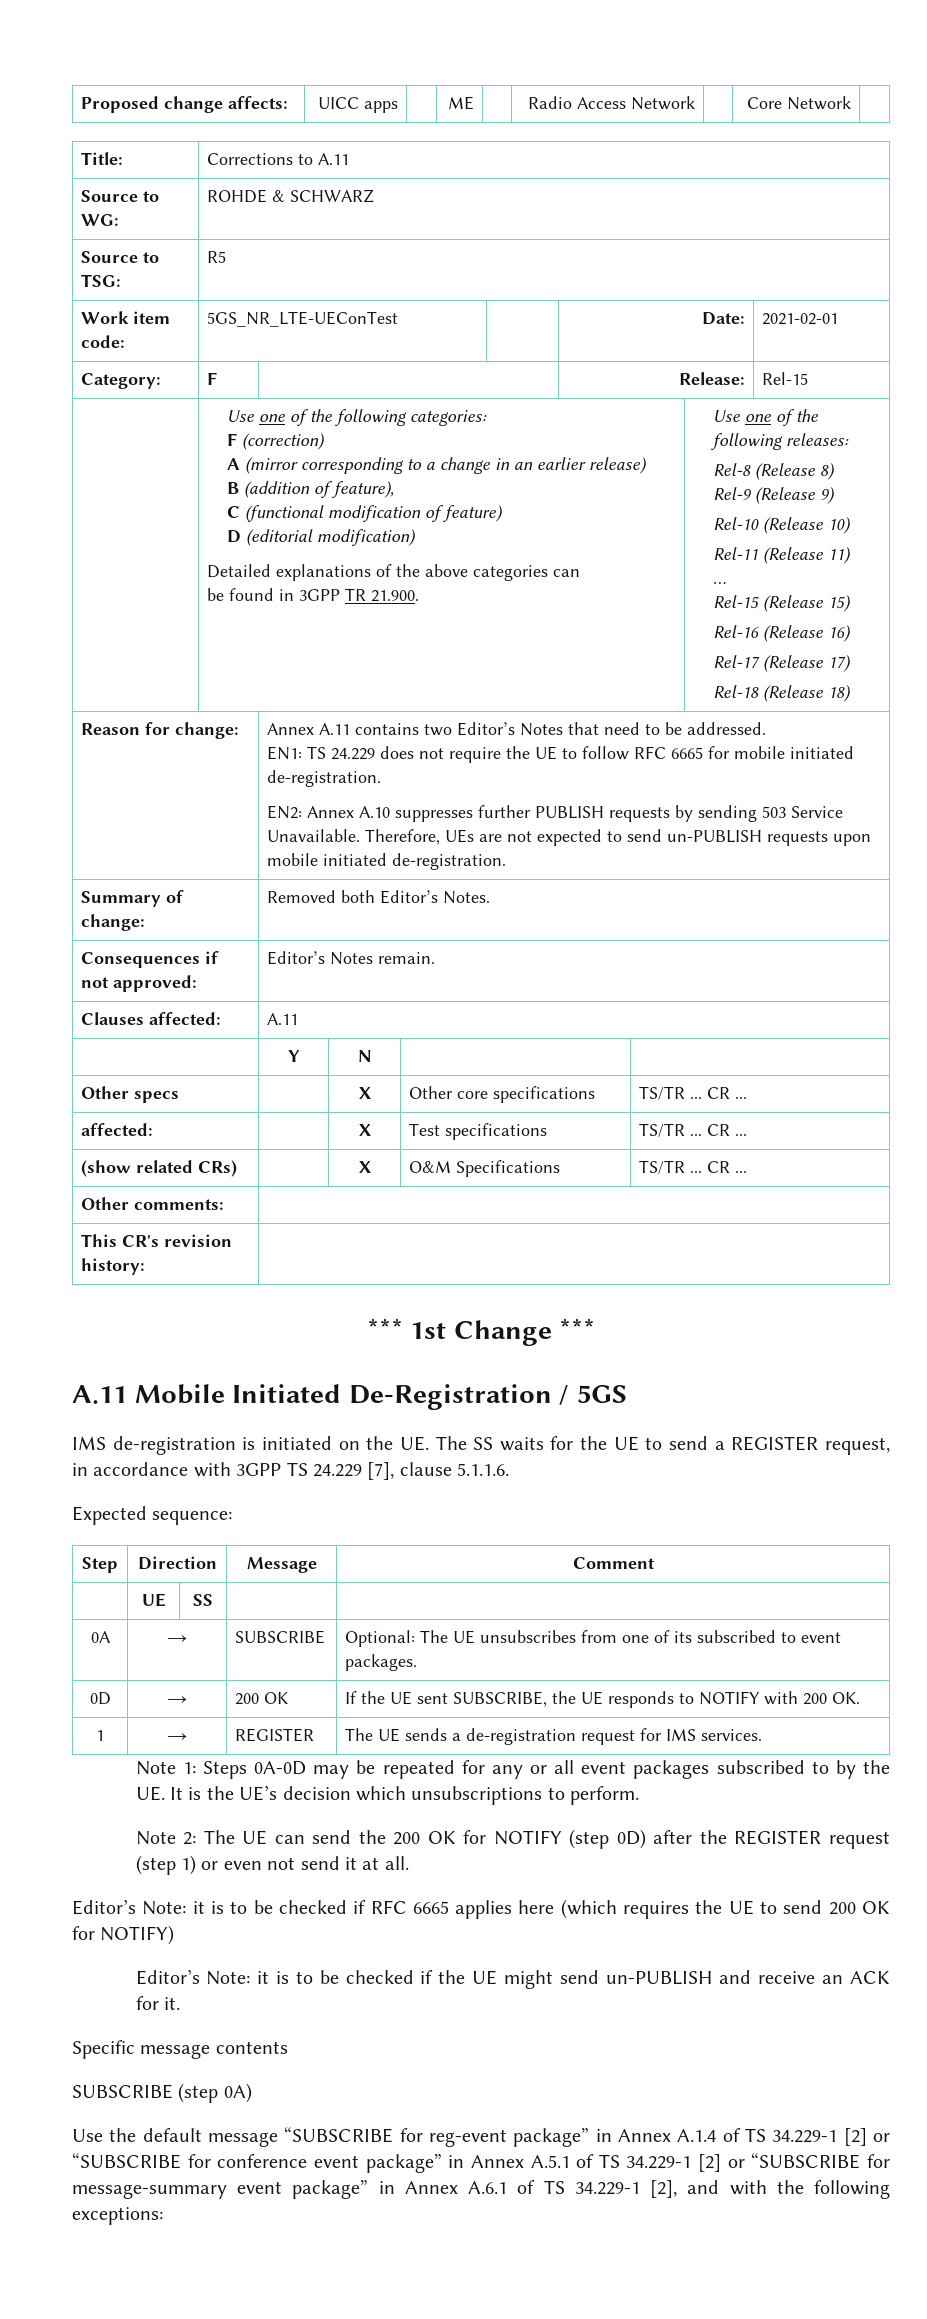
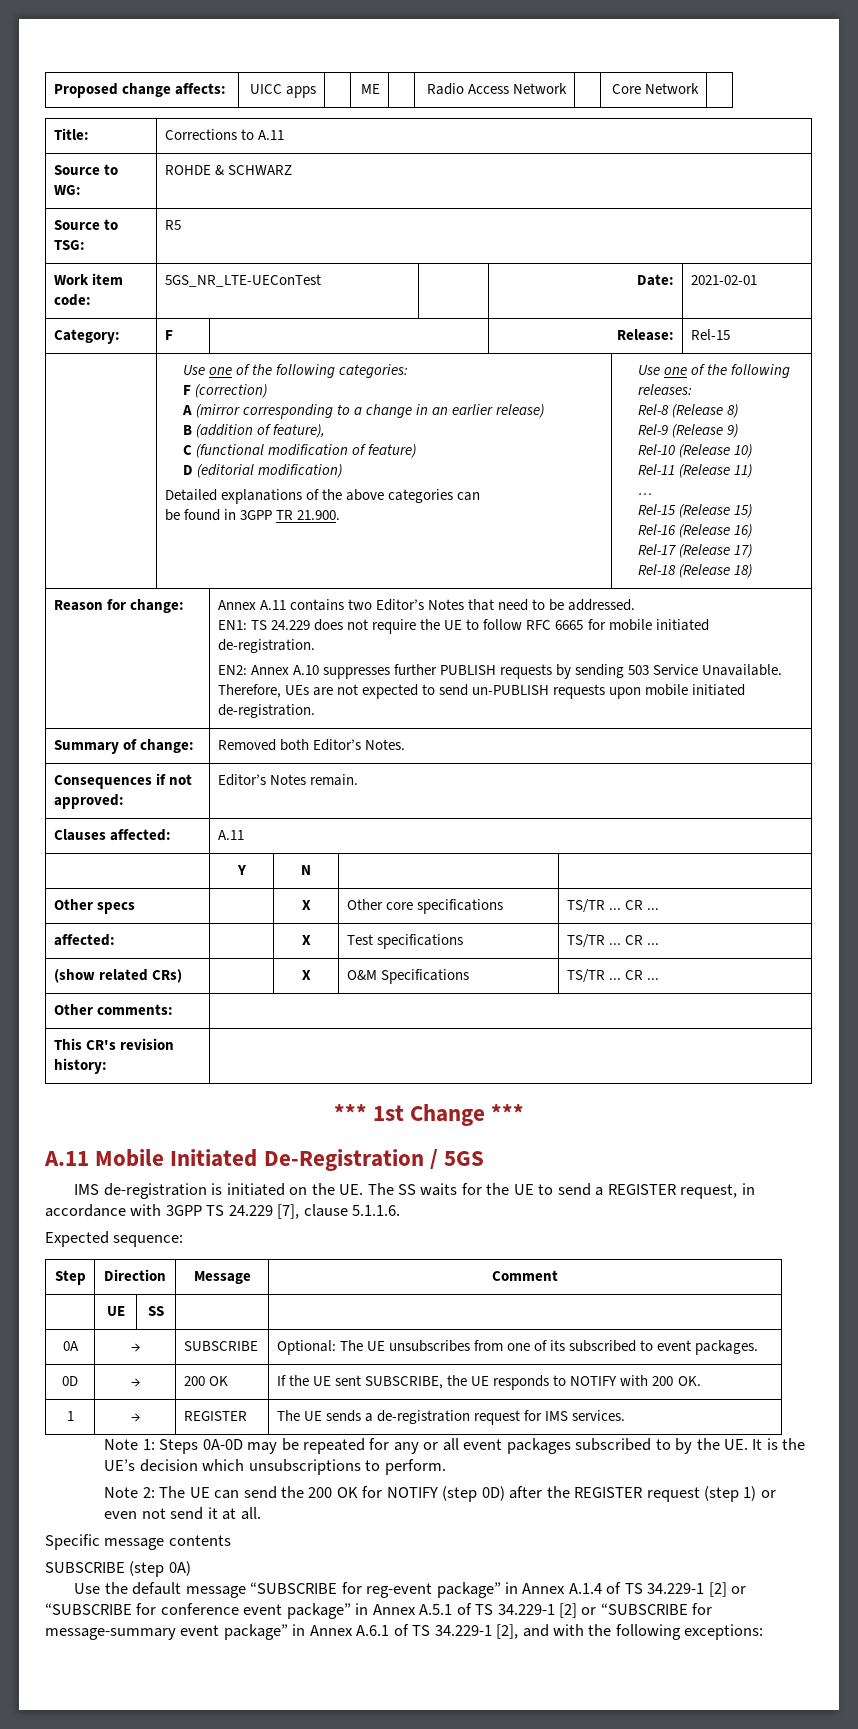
[72,1899,890,1919] [72,1925,175,1945] [135,1969,890,1989] [135,1996,181,2010] // Editor’s Note: it is to be checked if RFC 6665 applies here (which requires the UE to send 200 OK for NOTIFY) // Editor’s Note: it is to be checked if the UE might send un-PUBLISH and receive an ACK for it. -> (261, 1513) none

